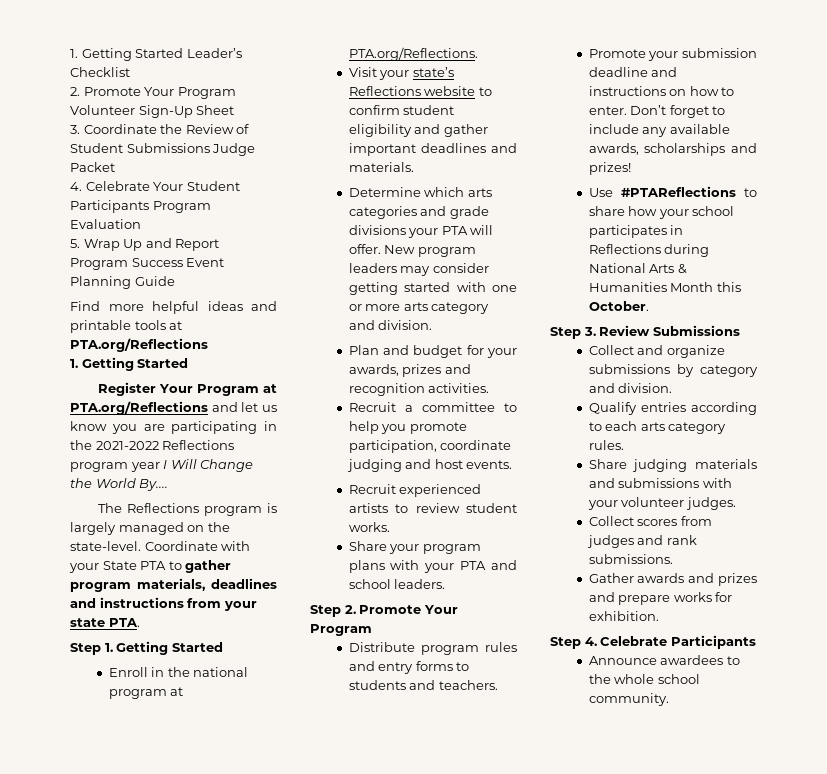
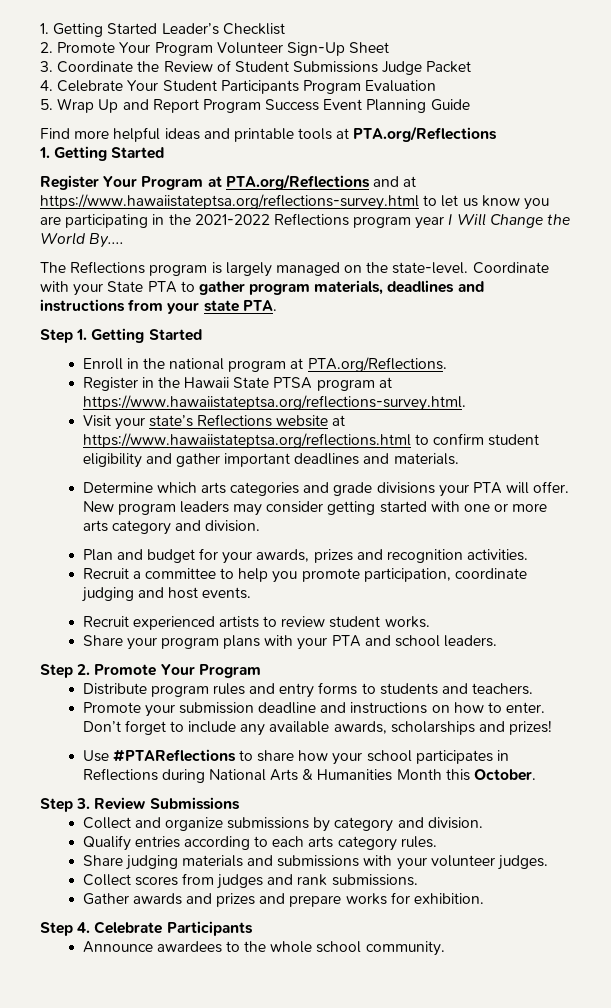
(238, 407) none -> [403,176,417,187] [40,194,438,210] at https://www.hawaiistateptsa.org/reflections-survey.html to
(478, 54) none -> [82,377,392,391] [82,395,466,411] // Register in the Hawaii State PTSA program at https://www.hawaiistateptsa.org/reflections-survey.html.
(476, 91) none -> [332,415,346,426] [82,433,411,448] at https://www.hawaiistateptsa.org/reflections.html

